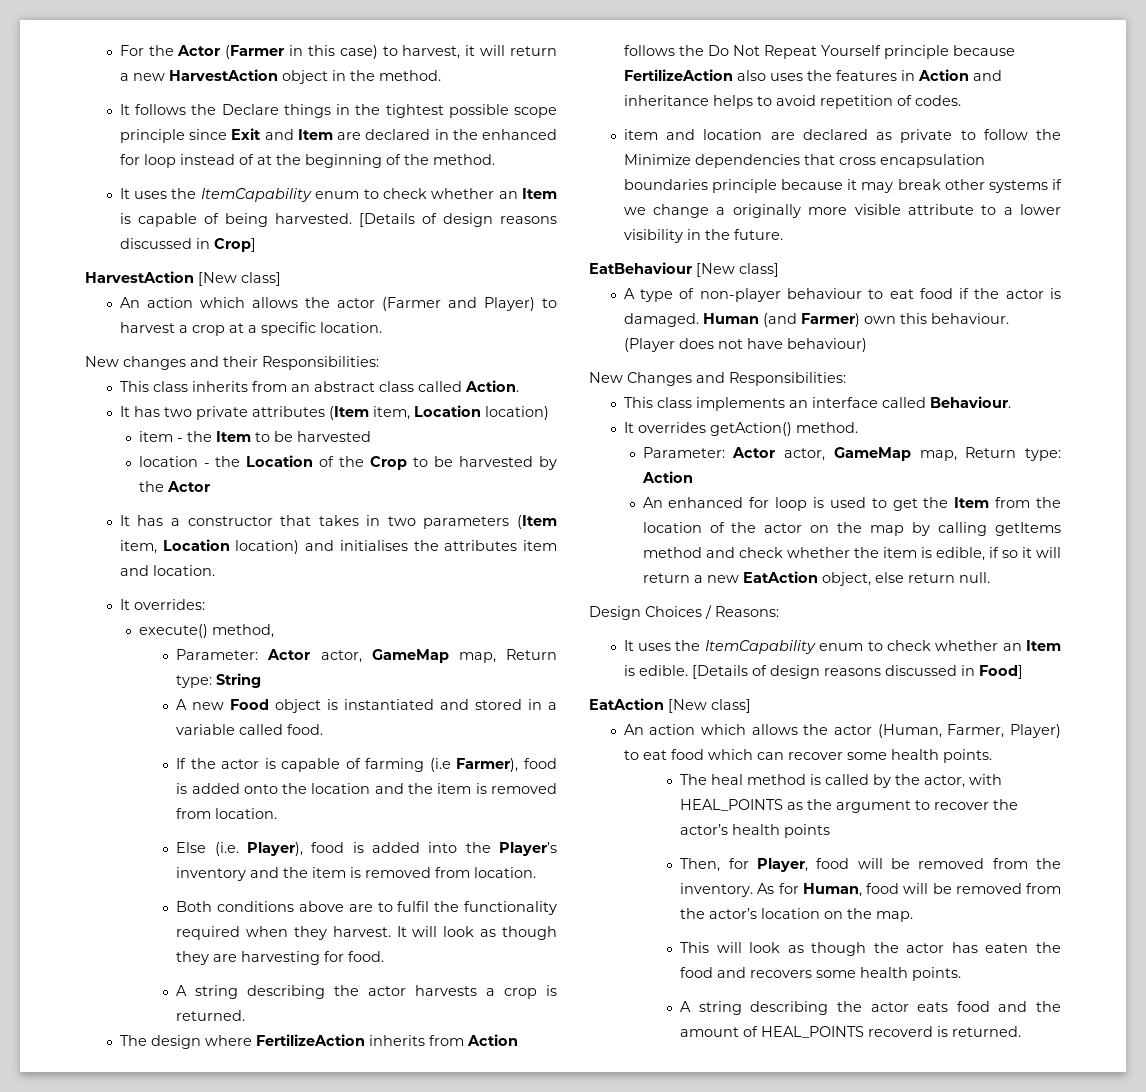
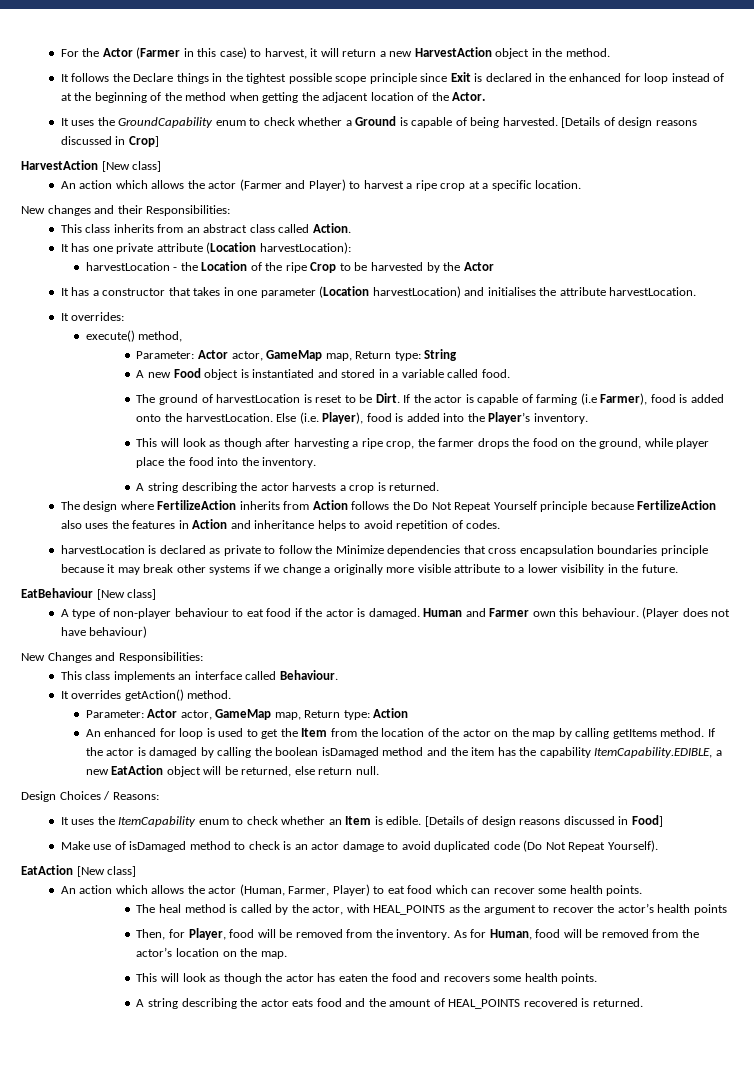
[264,129,362,140] and Item are -> [474,73,483,82] is
[432,154,495,165] [119,188,557,202] method. // It uses the ItemCapability enum to check whether an Item -> [185,92,486,103] [60,116,397,128] method when getting the adjacent location of the Actor. // It uses the GroundCapability enum to check whether a Ground
(188, 329) none -> [415,180,437,191] ripe
[163,405,549,420] [138,431,371,442] [138,456,198,467] two private attributes (Item item, Location location) // item - the Item to be harvested // location -> [92,242,351,254] [85,262,170,271] one private attribute (Location harvestLocation): // harvestLocation
(365, 461) none -> [285,262,307,273] ripe
[387,515,557,529] [119,539,557,554] [119,565,215,576] two parameters (Item item, Location location) and initialises the attributes item and location. -> [237,286,697,298] one parameter (Location harvestLocation) and initialises the attribute harvestLocation.
(324, 729) none -> [136,393,400,405] The ground of harvestLocation is reset to be Dirt.
[311,783,557,794] [176,808,278,819] location and the item is removed from location. // -> [185,413,273,422] harvestLocation.
[176,867,537,881] [176,901,557,915] [176,926,557,940] [176,951,385,965] inventory and the item is removed from location. // Both conditions above are to fulfil the functionality required when they harvest. It will look as though they are harvesting for food. -> [533,413,588,424] [136,438,710,449] [136,457,317,468] inventory. // This will look as though after harvesting a ripe crop, the farmer drops the food on the ground, while player place the food into the inventory.
[623,129,795,140] item and location are -> [60,545,157,554] harvestLocation is
[762,313,860,327] (and Farmer) -> [465,608,530,617] and Farmer
[642,547,1061,561] [642,571,871,586] method and check whether the item is edible, if so it will return a new EatAction object, -> [660,728,715,737] [85,747,722,758] [85,765,292,777] method. If the actor is damaged by calling the boolean isDamaged method and the item has the capability ItemCapability.EDIBLE, a new EatAction object will be returned,
(1023, 672) none -> [60,840,658,852] // Make use of isDamaged method to check is an actor damage to avoid duplicated code (Do Not Repeat Yourself).
[868,1026,934,1037] recoverd -> [523,998,578,1007] recovered

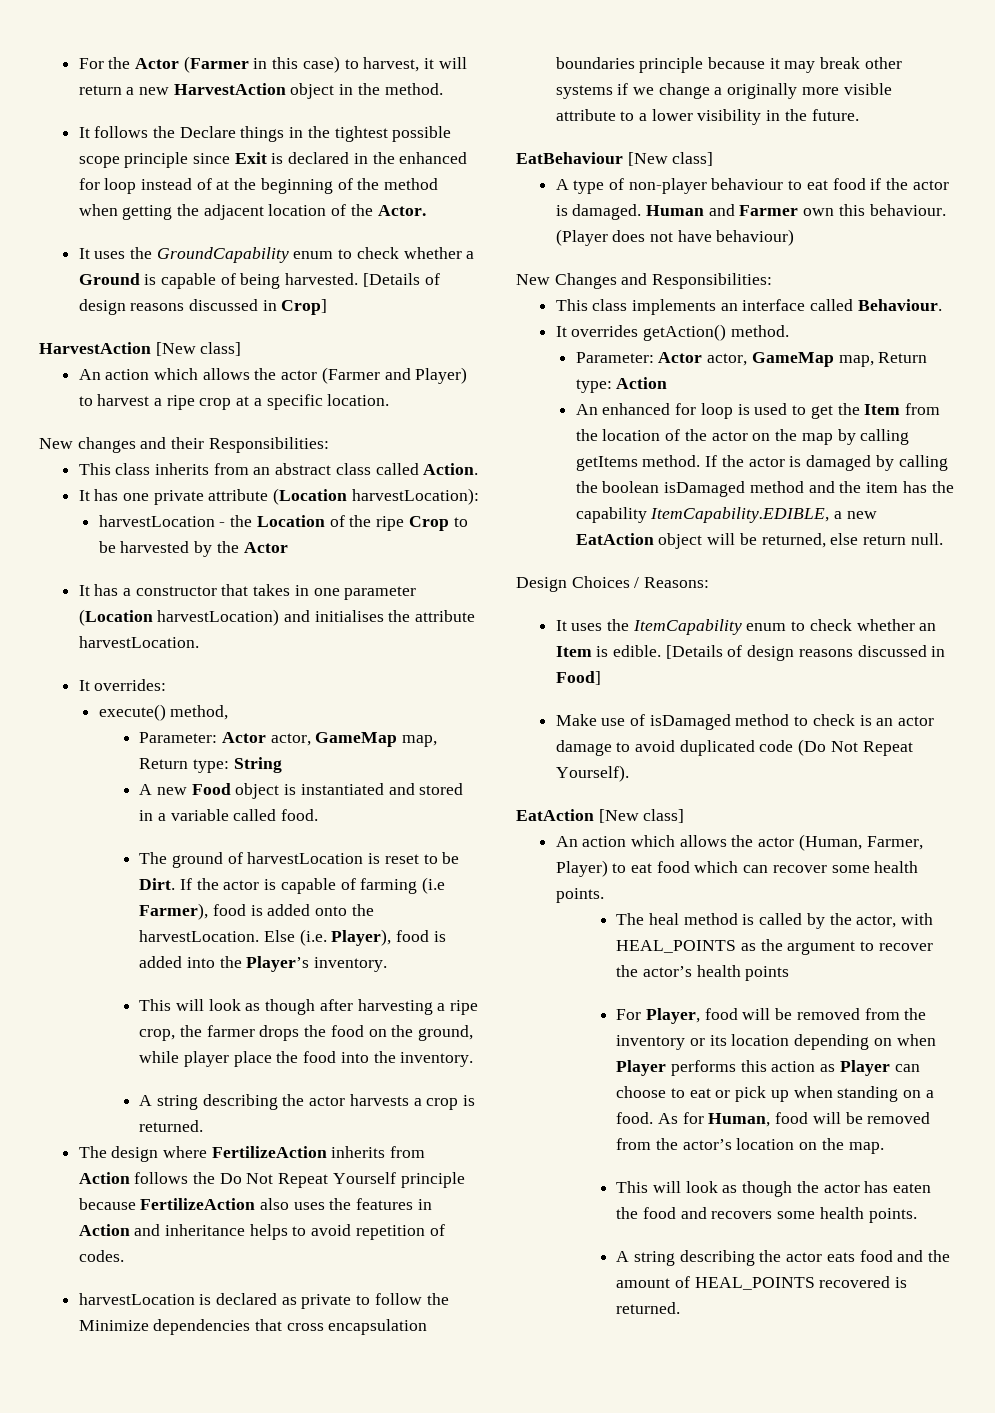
[136,929,185,940] Then, for -> [616,1009,642,1020] For
[396,929,451,940] inventory. -> [616,1034,936,1050] [616,1060,920,1076] [616,1086,934,1102] [616,1112,654,1124] inventory or its location depending on when Player performs this action as Player can choose to eat or pick up when standing on a food.

